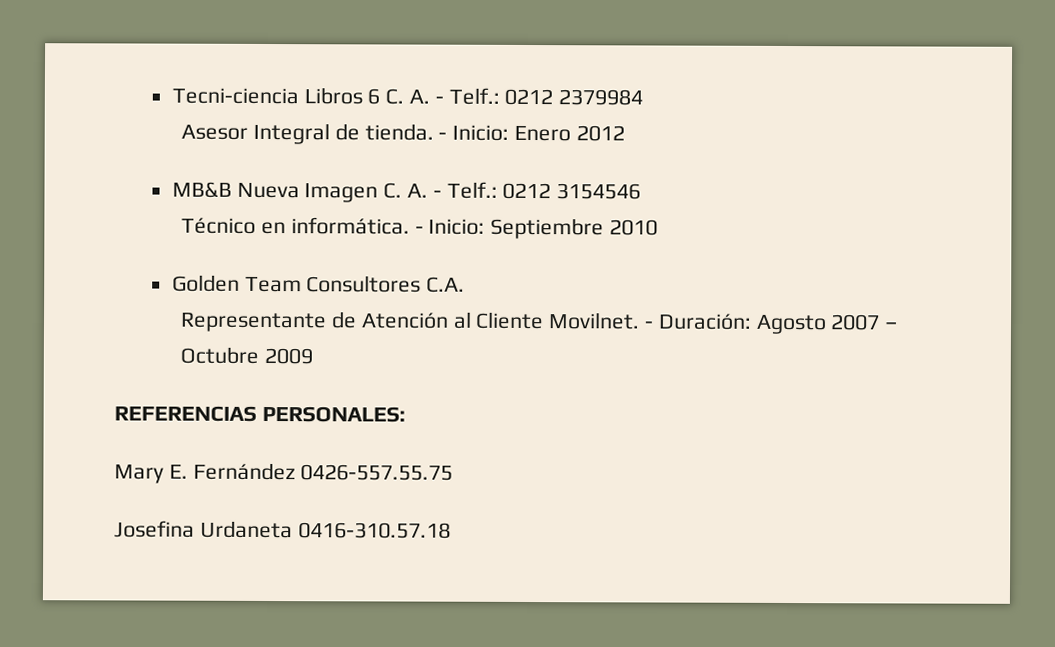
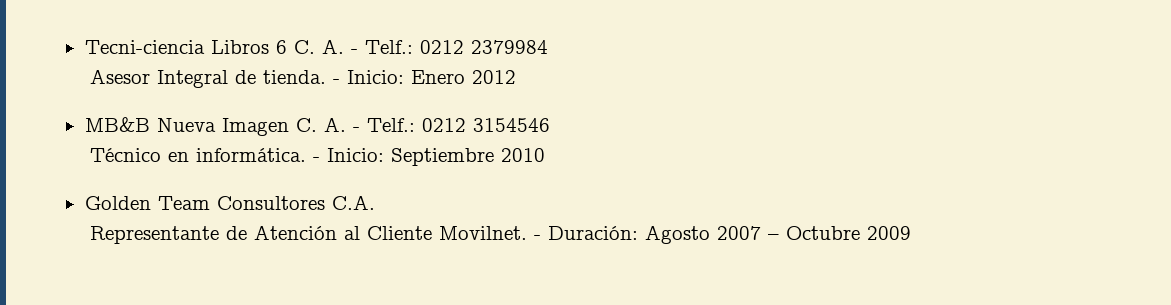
[114,405,406,423] [114,462,454,484] [114,520,451,539] // REFERENCIAS PERSONALES: // Mary E. Fernández 0426-557.55.75 // Josefina Urdaneta 0416-310.57.18 -> (911, 233) none

